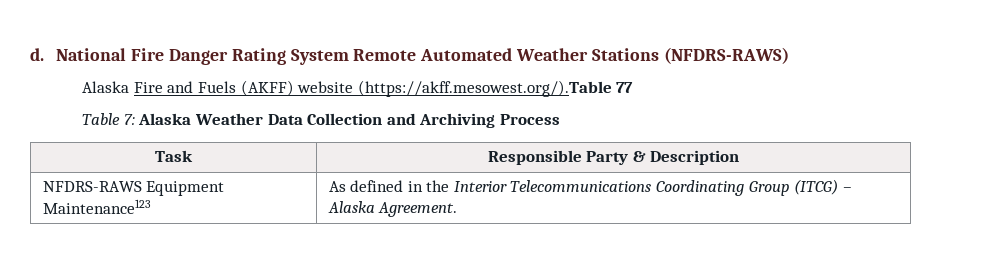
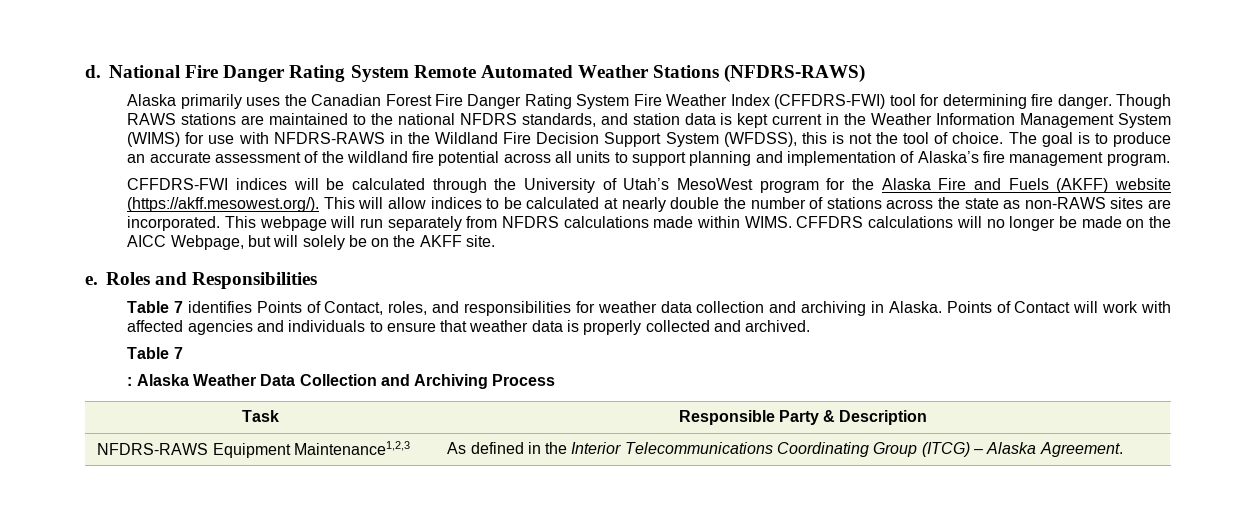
(130, 87) none -> [180,94,1171,109] [127,113,1172,128] [127,132,1171,147] [127,151,1170,166] [127,178,931,193] primarily uses the Canadian Forest Fire Danger Rating System Fire Weather Index (CFFDRS-FWI) tool for determining fire danger. Though RAWS stations are maintained to the national NFDRS standards, and station data is kept current in the Weather Information Management System (WIMS) for use with NFDRS-RAWS in the Wildland Fire Decision Support System (WFDSS), this is not the tool of choice. The goal is to produce an accurate assessment of the wildland fire potential across all units to support planning and implementation of Alaska’s fire management program. // CFFDRS-FWI indices will be calculated through the University of Utah’s MesoWest program for the Alaska
[357,80,634,97] [82,113,135,125] (https://akff.mesowest.org/).Table 77 // Table 7: -> [127,197,1171,212] [127,216,1172,231] [127,235,496,250] [85,272,318,289] [127,301,1171,316] [127,320,811,335] [127,347,183,359] [127,377,133,386] (https://akff.mesowest.org/). This will allow indices to be calculated at nearly double the number of stations across the state as non-RAWS sites are incorporated. This webpage will run separately from NFDRS calculations made within WIMS. CFFDRS calculations will no longer be made on the AICC Webpage, but will solely be on the AKFF site. // e. Roles and Responsibilities // Table 7 identifies Points of Contact, roles, and responsibilities for weather data collection and archiving in Alaska. Points of Contact will work with affected agencies and individuals to ensure that weather data is properly collected and archived. // Table 7 // :
[42,199,151,214] Maintenance123 -> [293,441,410,455] Maintenance1,2,3

